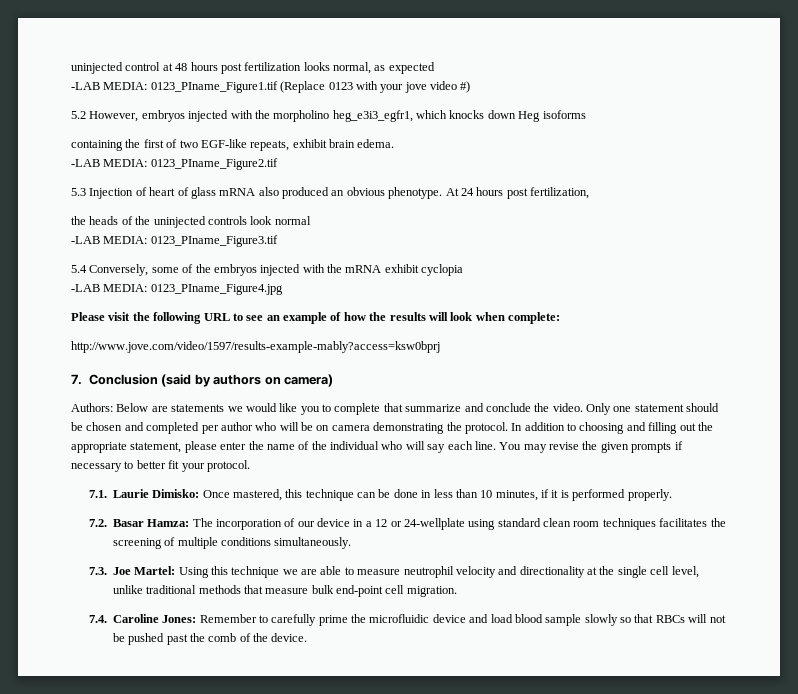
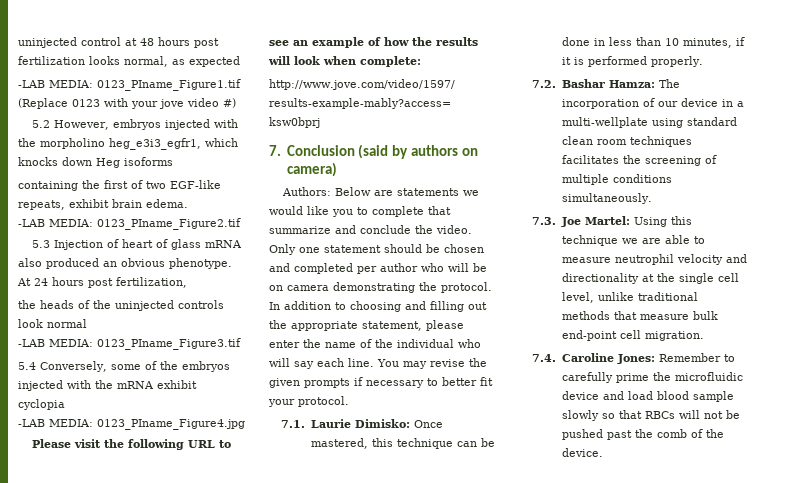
[112,519,144,527] Basar -> [561,79,605,88] Bashar
[375,518,465,530] 12 or 24-wellplate -> [561,117,648,128] multi-wellplate

